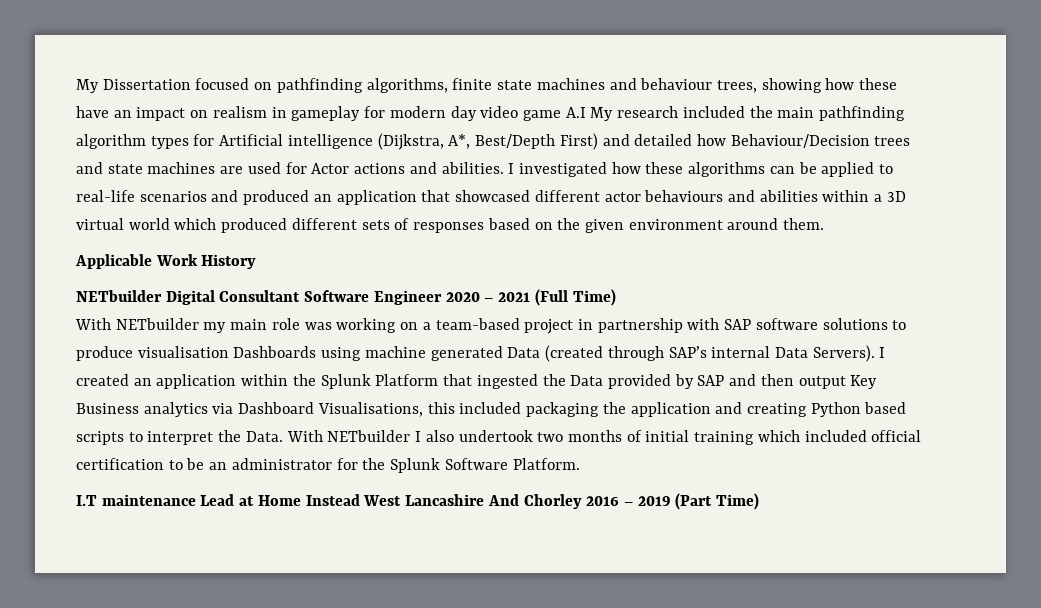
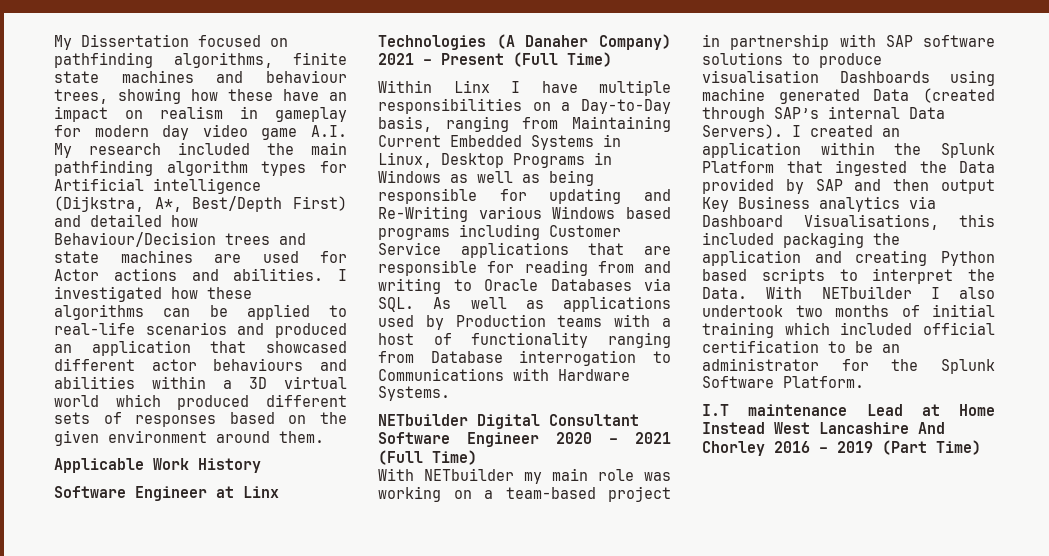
[565,107,586,118] A.I -> [311,125,347,137] A.I.
(257, 261) none -> [54,486,279,501] [378,34,671,50] [378,52,612,67] [378,80,671,96] [378,98,671,114] [378,116,671,132] [378,134,621,150] [378,152,612,168] [378,170,594,186] [378,188,671,204] [378,206,671,222] [378,224,621,240] [378,242,671,258] [378,260,671,276] [378,278,671,294] [378,296,671,312] [378,314,671,330] [378,332,671,348] [378,350,671,366] [378,368,630,381] [378,386,450,401] // Software Engineer at Linx Technologies (A Danaher Company) 2021 – Present (Full Time) // Within Linx I have multiple responsibilities on a Day-to-Day basis, ranging from Maintaining Current Embedded Systems in Linux, Desktop Programs in Windows as well as being responsible for updating and Re-Writing various Windows based programs including Customer Service applications that are responsible for reading from and writing to Oracle Databases via SQL. As well as applications used by Production teams with a host of functionality ranging from Database interrogation to Communications with Hardware Systems.

